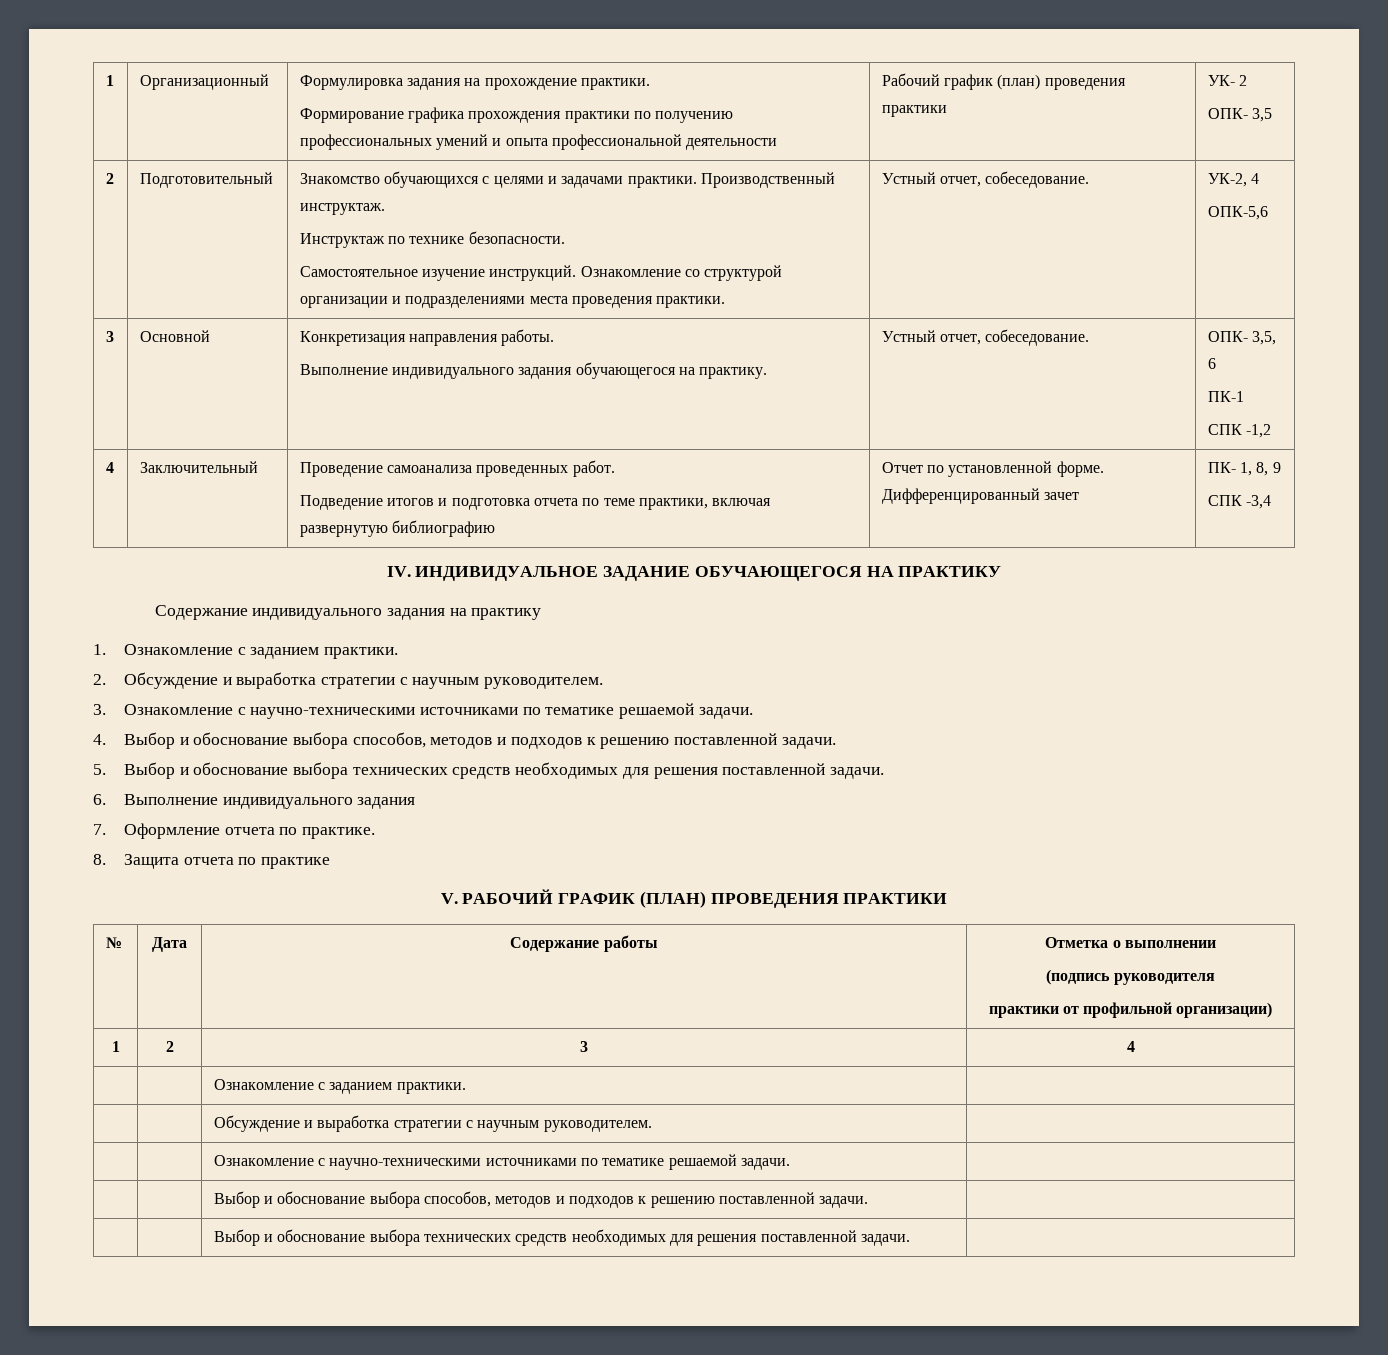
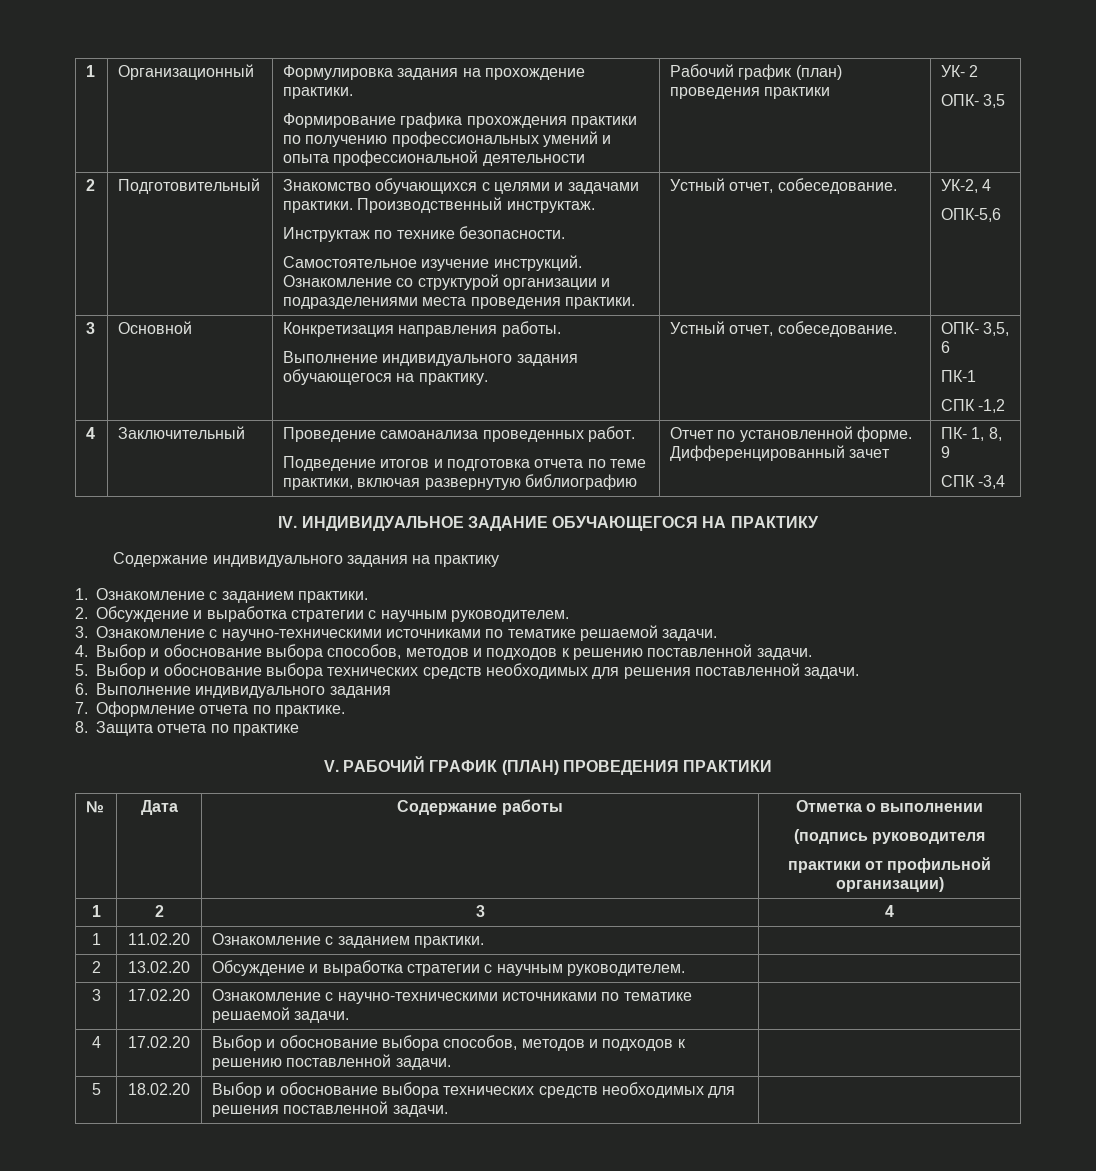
(1135, 1046) | -> [91,933,101,945] [128,933,190,945] 1 | 11.02.20
(466, 1088) | -> [91,961,101,973] [128,961,190,973] 2 | 13.02.20
(652, 1126) | -> [91,989,101,1001] [128,989,190,1001] 3 | 17.02.20
(791, 1164) | -> [91,1036,101,1048] [128,1036,190,1048] 4 | 17.02.20
(869, 1202) | -> [91,1083,101,1095] [128,1083,190,1095] 5 | 18.02.20

